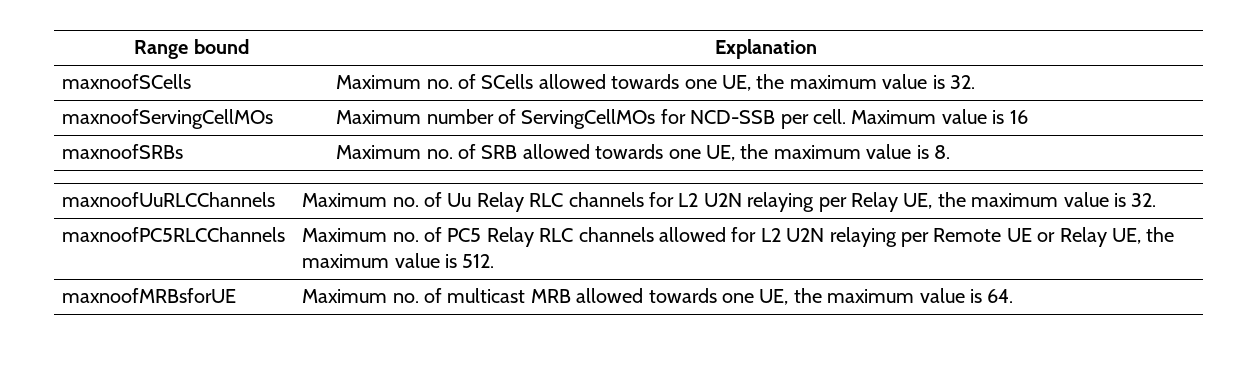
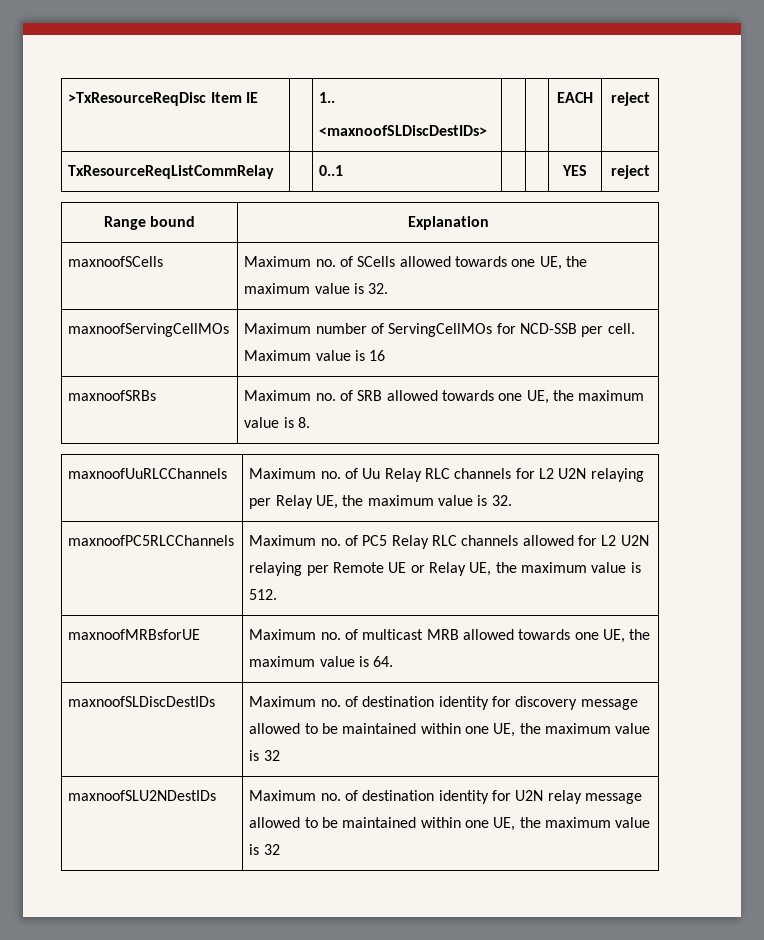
(134, 49) none -> [68,92,259,106] [319,92,336,103] [319,125,488,136] [557,92,593,103] [610,92,650,106] [68,165,275,179] [319,165,344,176] [562,165,587,176] [610,165,650,179] >TxResourceReqDisc Item IE | | 1.. // <maxnoofSLDiscDestIDs> | | | EACH | reject // TxResourceReqListCommRelay | | 0..1 | | | YES | reject //
(1014, 296) none -> [68,696,216,707] [249,696,638,710] [249,723,651,737] [249,750,280,761] [68,790,217,801] [249,790,642,804] [249,817,651,831] [249,844,280,855] // maxnoofSLDiscDestIDs | Maximum no. of destination identity for discovery message allowed to be maintained within one UE, the maximum value is 32 // maxnoofSLU2NDestIDs | Maximum no. of destination identity for U2N relay message allowed to be maintained within one UE, the maximum value is 32

